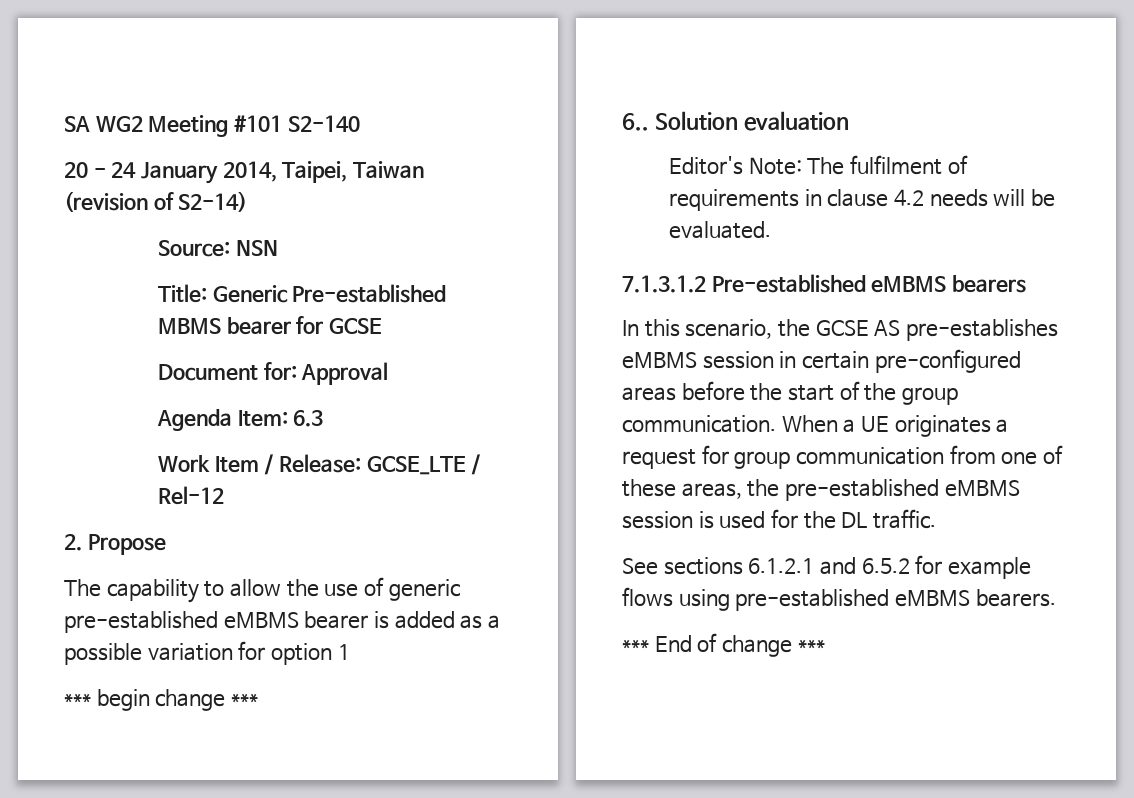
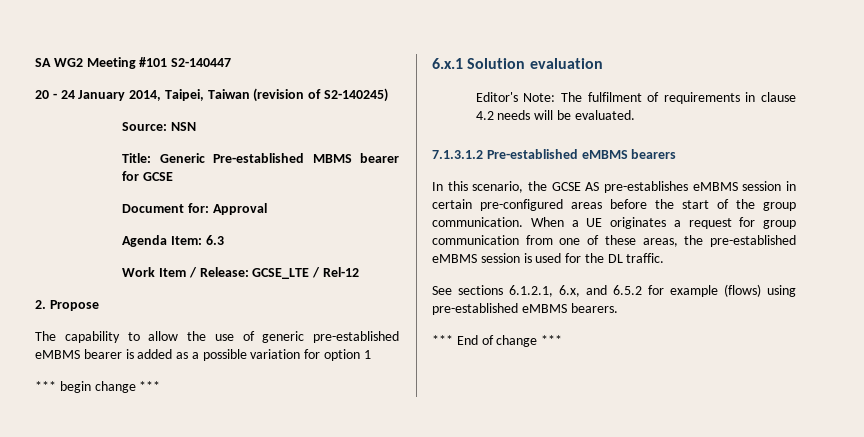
[287,115,360,132] S2-140 -> [171,58,232,67] S2-140447
[178,191,248,212] S2-14) -> [324,88,389,102] S2-140245)
[622,113,649,131] 6.. -> [432,58,463,69] 6.x.1
[748,558,815,574] 6.1.2.1 -> [509,285,580,297] 6.1.2.1, 6.x,
[622,587,673,607] flows -> [724,284,761,297] (flows)

